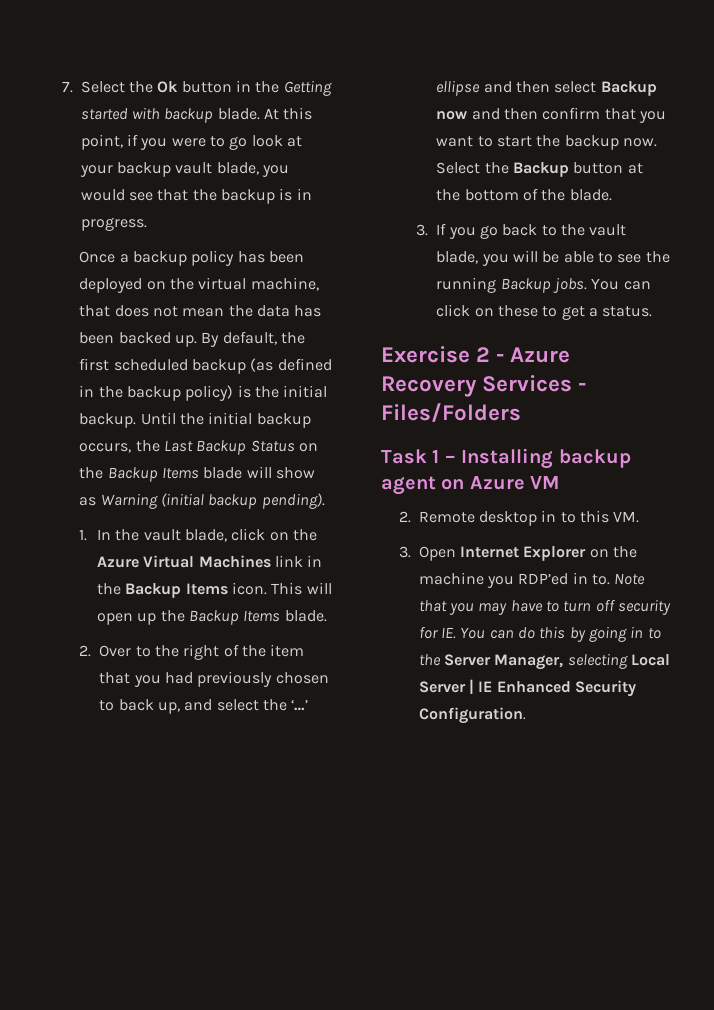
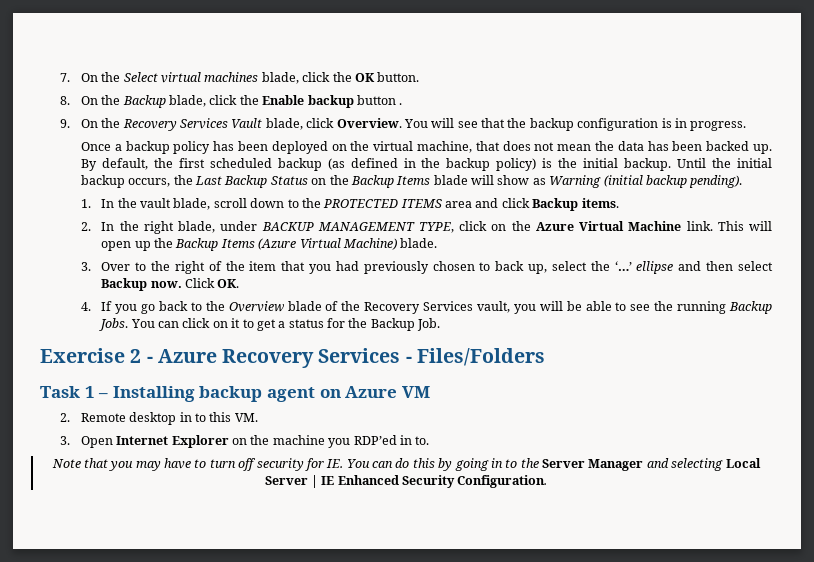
[80,80,332,96] [80,107,313,123] [80,134,302,150] [79,162,289,177] [80,189,125,201] Select the Ok button in the Getting started with backup blade. At this point, if you were to go look at your backup vault blade, you would -> [80,72,420,84] [60,95,403,108] [60,118,455,131] On the Select virtual machines blade, click the OK button. // 8. On the Backup blade, click the Enable backup button . // 9. On the Recovery Services Vault blade, click Overview. You will
(275, 196) none -> [577,118,659,131] configuration
(227, 535) none -> [213,198,619,211] [80,221,454,234] scroll down to the PROTECTED ITEMS area and click Backup items. // 2. In the right blade, under BACKUP MANAGEMENT TYPE,
[198,555,323,568] [96,582,267,598] Machines link in the Backup Items icon. -> [628,221,713,231] Machine link.
[284,610,327,622] [79,645,92,657] blade. // 2. -> [258,238,438,250] [80,262,91,271] (Azure Virtual Machine) blade. // 3.
[184,699,213,711] and -> (548, 269) none
[436,107,666,123] [436,135,657,150] [436,162,643,177] [436,188,612,201] [416,224,429,236] now and then confirm that you want to start the backup now. Select the Backup button at the bottom of the blade. // 3. -> [150,278,240,288] [80,302,91,311] now. Click OK. // 4.
[589,224,627,236] [436,251,479,264] vault blade, -> [228,301,511,314] Overview blade of the Recovery Services vault,
[552,277,587,293] jobs. -> [99,318,129,331] Jobs.
[497,305,538,317] these -> [231,318,241,328] it
[602,306,653,317] status. -> [288,318,441,331] status for the Backup Job.
(610, 579) none -> (430, 440) //
[494,654,564,670] Manager, -> [588,458,669,471] Manager and

